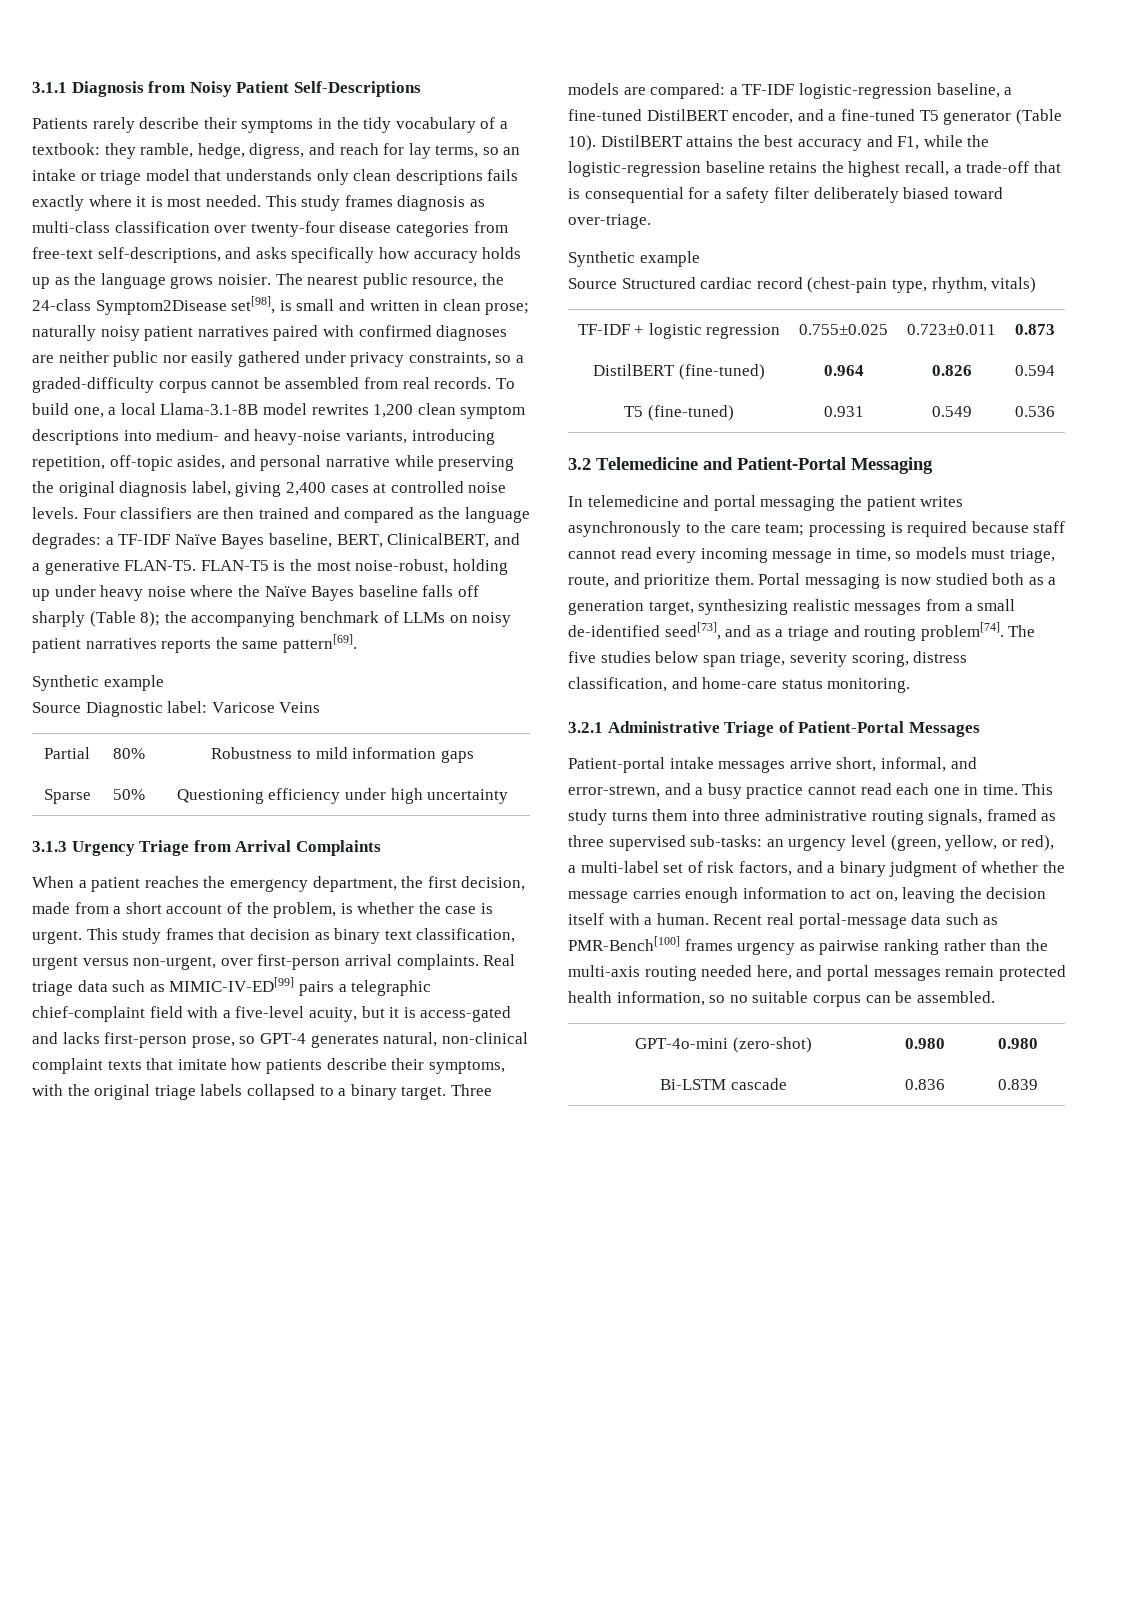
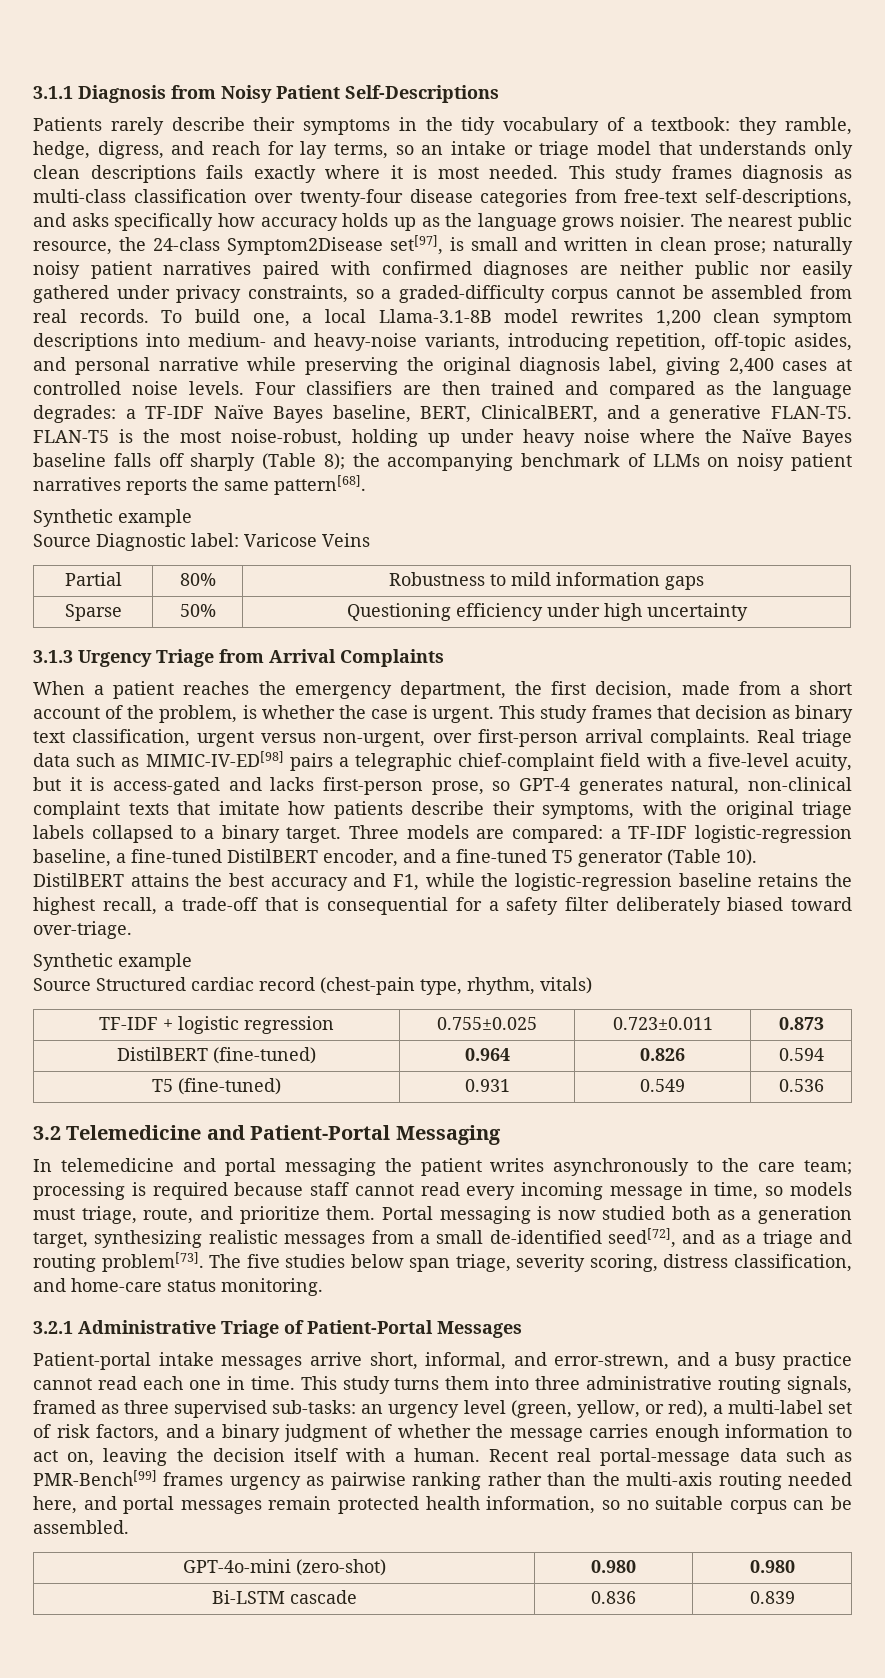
[231,296,276,314] set[98], -> [389,235,443,255] set[97],
[282,634,357,653] pattern[69]. -> [274,475,366,495] pattern[68].
[169,977,295,992] MIMIC-IV-ED[99] -> [145,751,284,767] MIMIC-IV-ED[98]
[664,622,721,640] seed[73], -> [608,1228,677,1248] seed[72],
[920,622,1004,641] problem[74]. -> [101,1252,204,1272] problem[73].
[568,936,680,951] PMR-Bench[100] -> [33,1470,157,1486] PMR-Bench[99]

